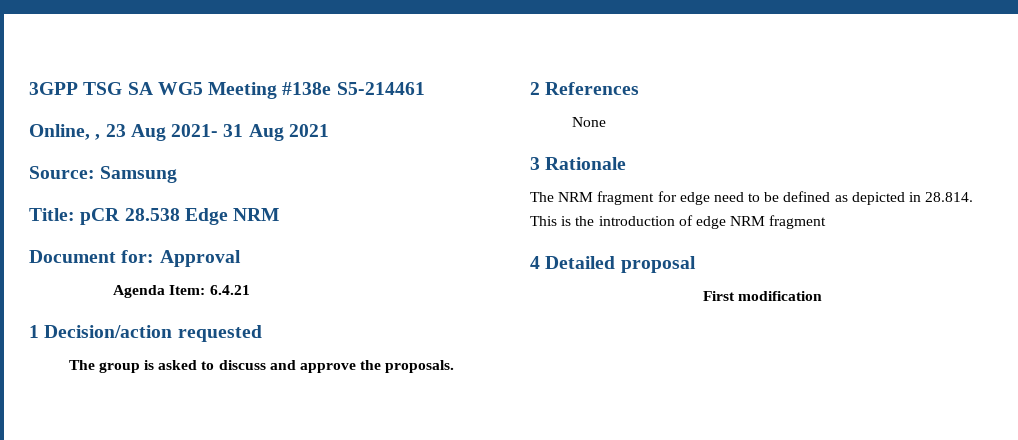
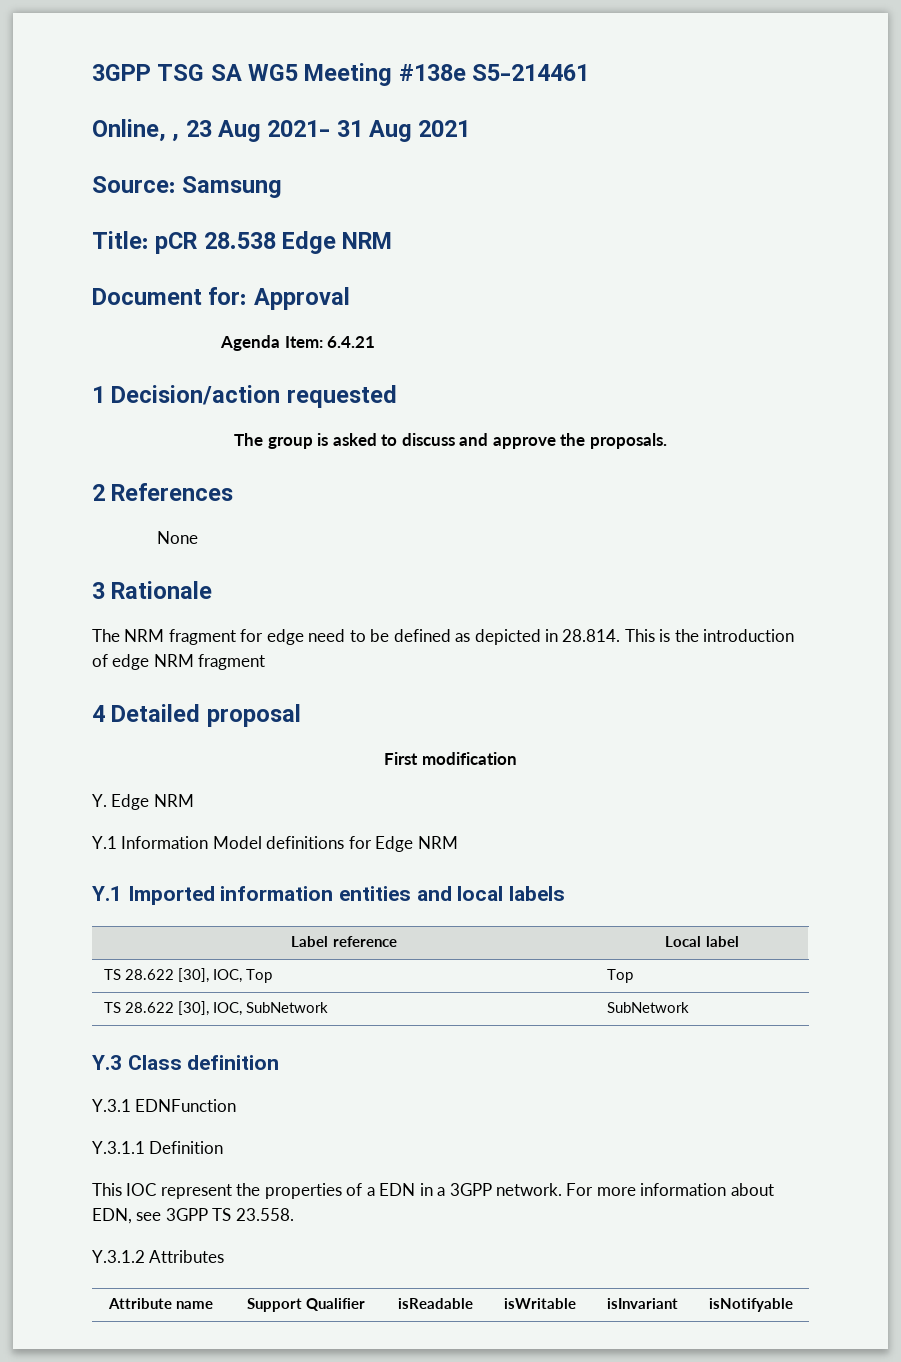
(823, 296) none -> [92,794,194,810] [92,836,458,852] [92,886,566,905] [291,936,397,947] [665,936,739,947] [103,968,273,983] [606,969,633,983] [103,1001,329,1016] [606,1002,689,1013] [92,1055,280,1070] [92,1099,237,1112] [92,1141,224,1154] [92,1183,774,1199] [92,1208,294,1224] [92,1250,225,1263] [107,1298,214,1309] [246,1298,366,1312] [397,1298,473,1309] [503,1298,576,1309] [606,1298,678,1309] [708,1298,793,1312] // Y. Edge NRM // Y.1 Information Model definitions for Edge NRM // Y.1 Imported information entities and local labels // Label reference | Local label // TS 28.622 [30], IOC, Top | Top // TS 28.622 [30], IOC, SubNetwork | SubNetwork // Y.3 Class definition // Y.3.1 EDNFunction // Y.3.1.1 Definition // This IOC represent the properties of a EDN in a 3GPP network. For more information about EDN, see 3GPP TS 23.558. // Y.3.1.2 Attributes // Attribute name | Support Qualifier | isReadable | isWritable | isInvariant | isNotifyable

